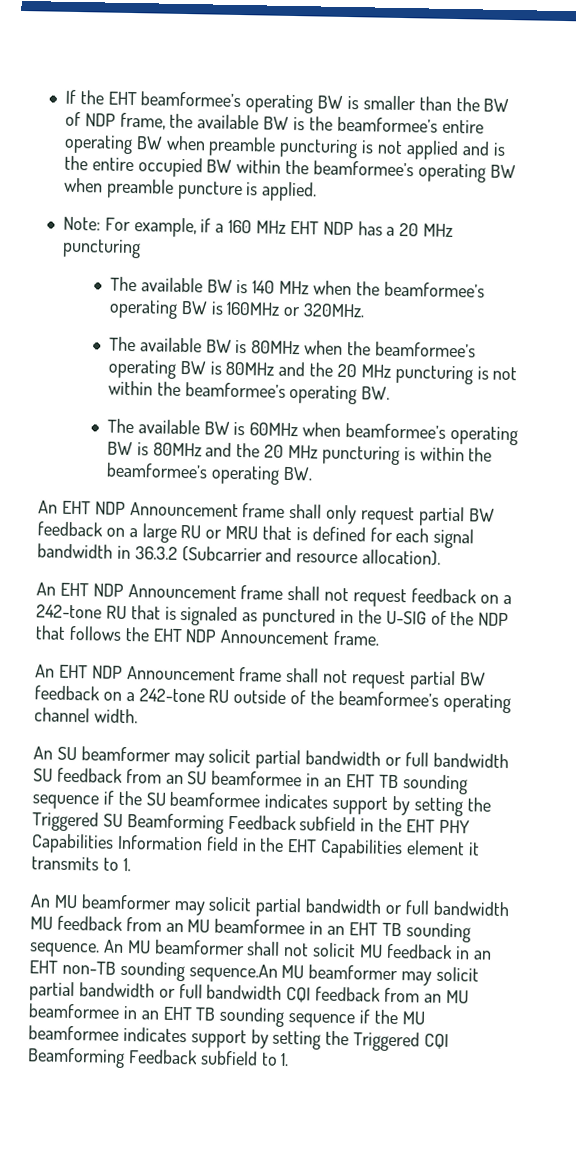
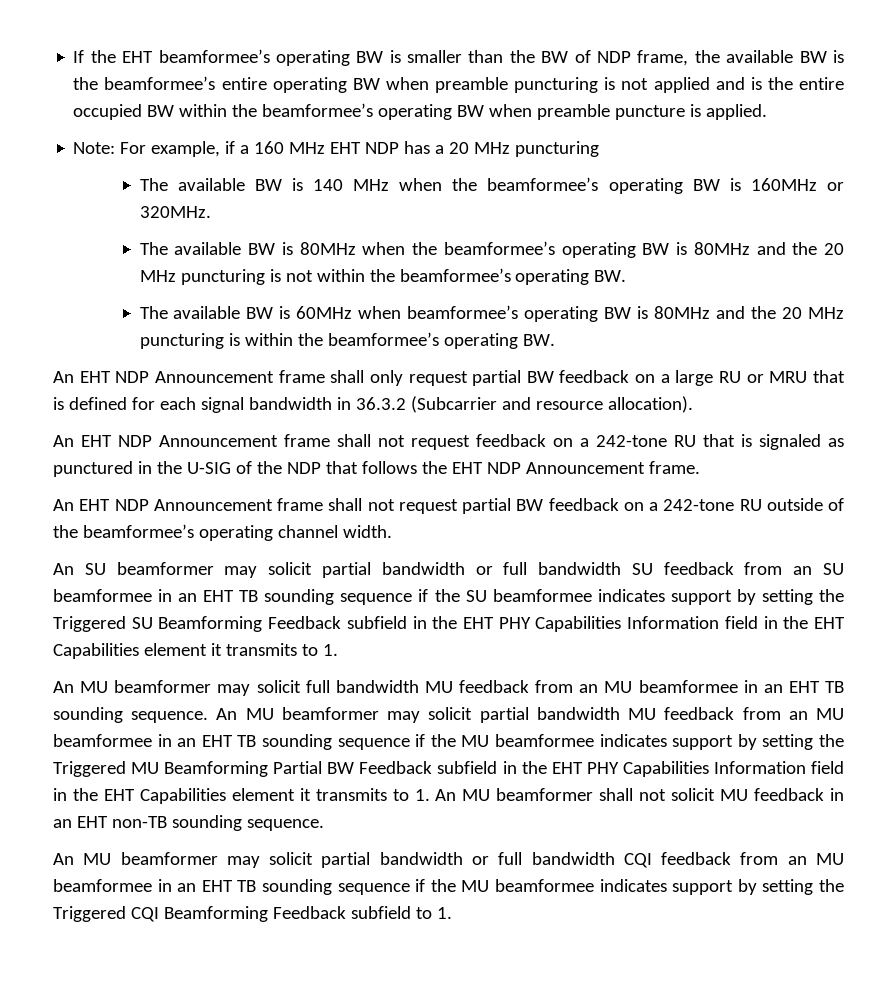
[255,897,403,918] partial bandwidth or -> (301, 686) none
(245, 947) none -> [387,707,845,723] [53,734,845,750] [53,761,845,777] [53,788,594,804] may solicit partial bandwidth MU feedback from an MU beamformee in an EHT TB sounding sequence if the MU beamformee indicates support by setting the Triggered MU Beamforming Partial BW Feedback subfield in the EHT PHY Capabilities Information field in the EHT Capabilities element it transmits to 1. An MU beamformer
[188,963,278,983] sequence.An -> [246,819,324,831] [53,853,74,865] sequence. // An

